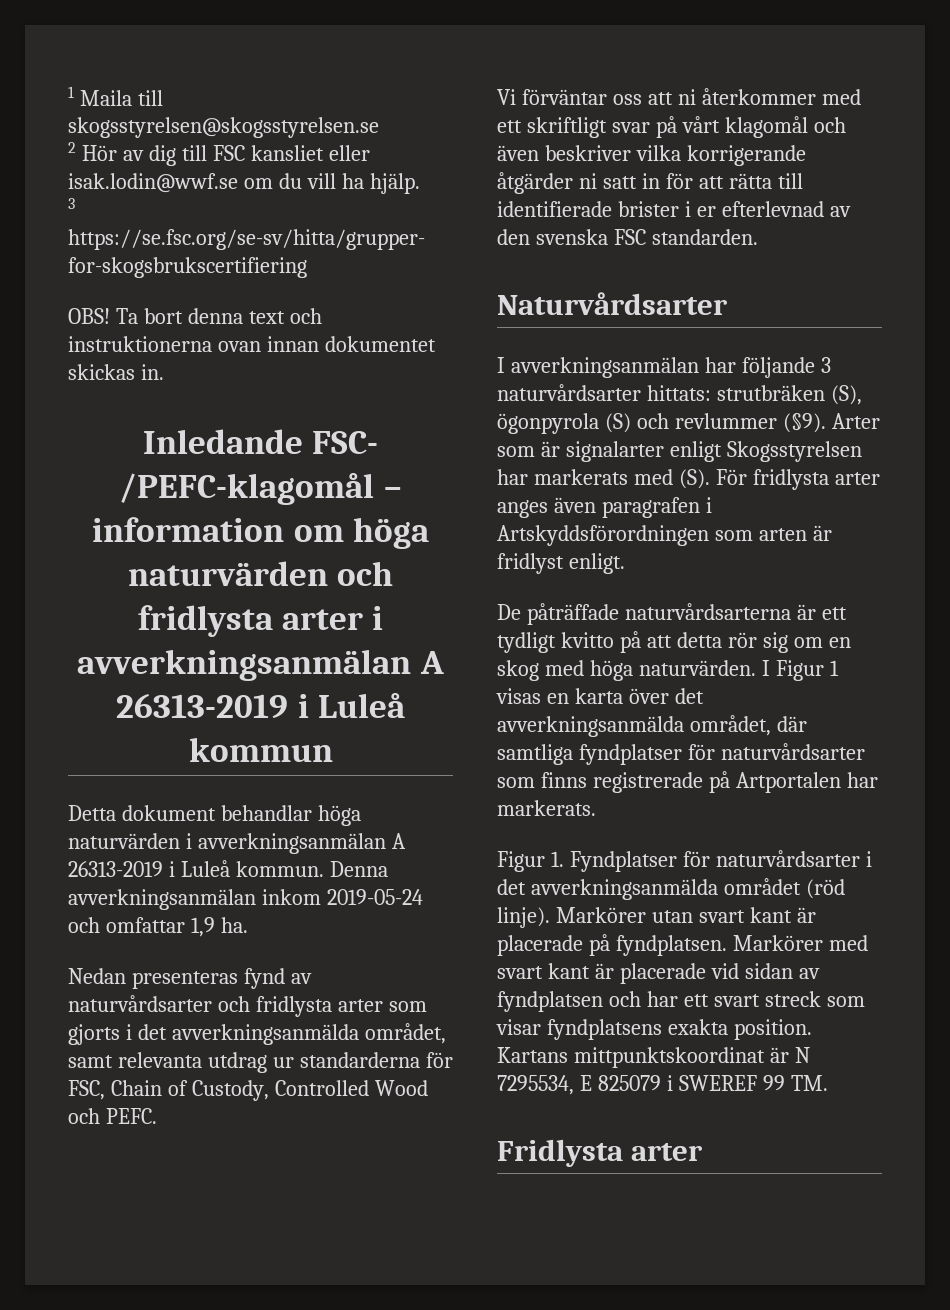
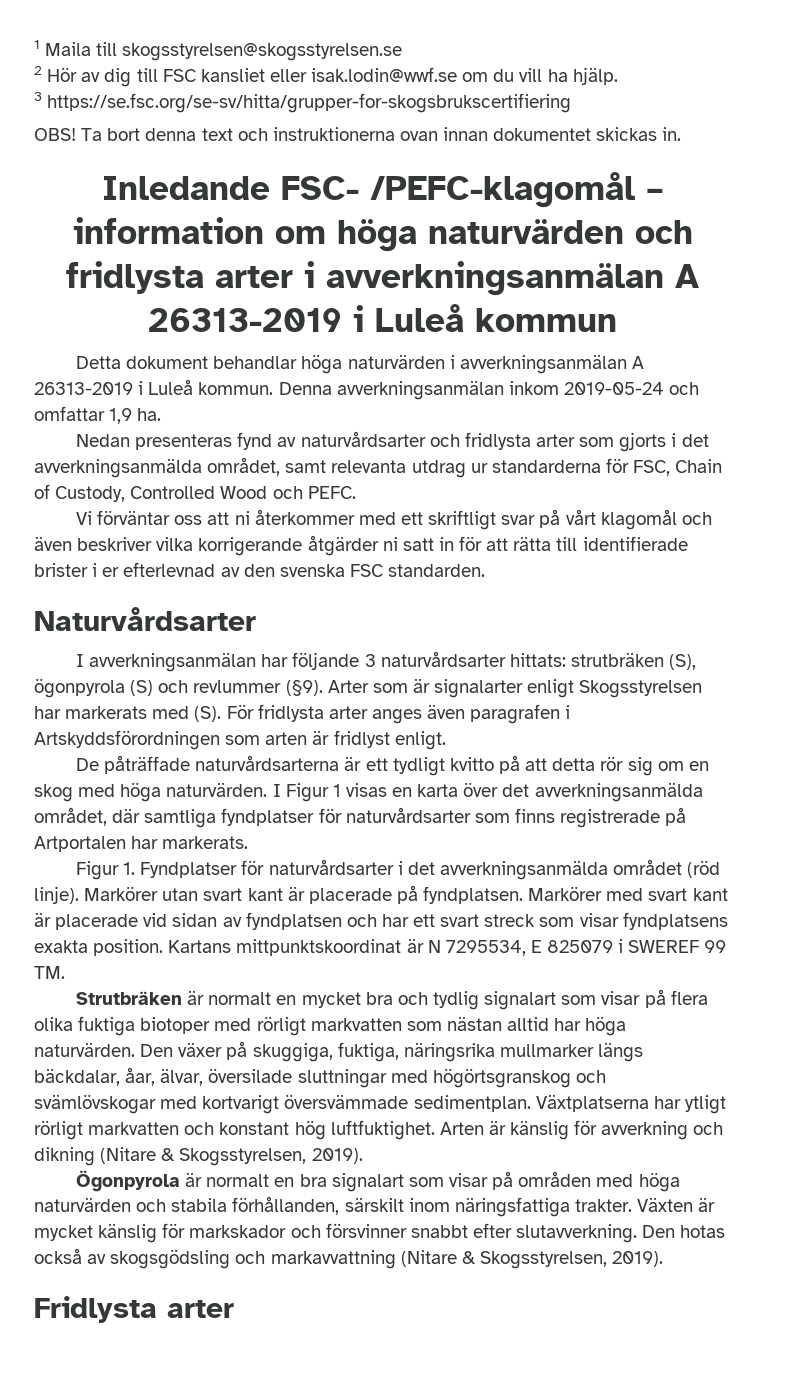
(828, 1083) none -> [76,989,708,1010] [34,1016,627,1036] [34,1041,644,1062] [34,1067,606,1088] [34,1094,726,1114] [34,1120,724,1140] [34,1147,363,1166] [76,1170,680,1192] [34,1196,716,1217] [34,1223,726,1243] [34,1248,664,1269] // Strutbräken är normalt en mycket bra och tydlig signalart som visar på flera olika fuktiga biotoper med rörligt markvatten som nästan alltid har höga naturvärden. Den växer på skuggiga, fuktiga, näringsrika mullmarker längs bäckdalar, åar, älvar, översilade sluttningar med högörtsgranskog och svämlövskogar med kortvarigt översvämmade sedimentplan. Växtplatserna har ytligt rörligt markvatten och konstant hög luftfuktighet. Arten är känslig för avverkning och dikning (Nitare & Skogsstyrelsen, 2019). // Ögonpyrola är normalt en bra signalart som visar på områden med höga naturvärden och stabila förhållanden, särskilt inom näringsfattiga trakter. Växten är mycket känslig för markskador och försvinner snabbt efter slutavverkning. Den hotas också av skogsgödsling och markavvattning (Nitare & Skogsstyrelsen, 2019).

